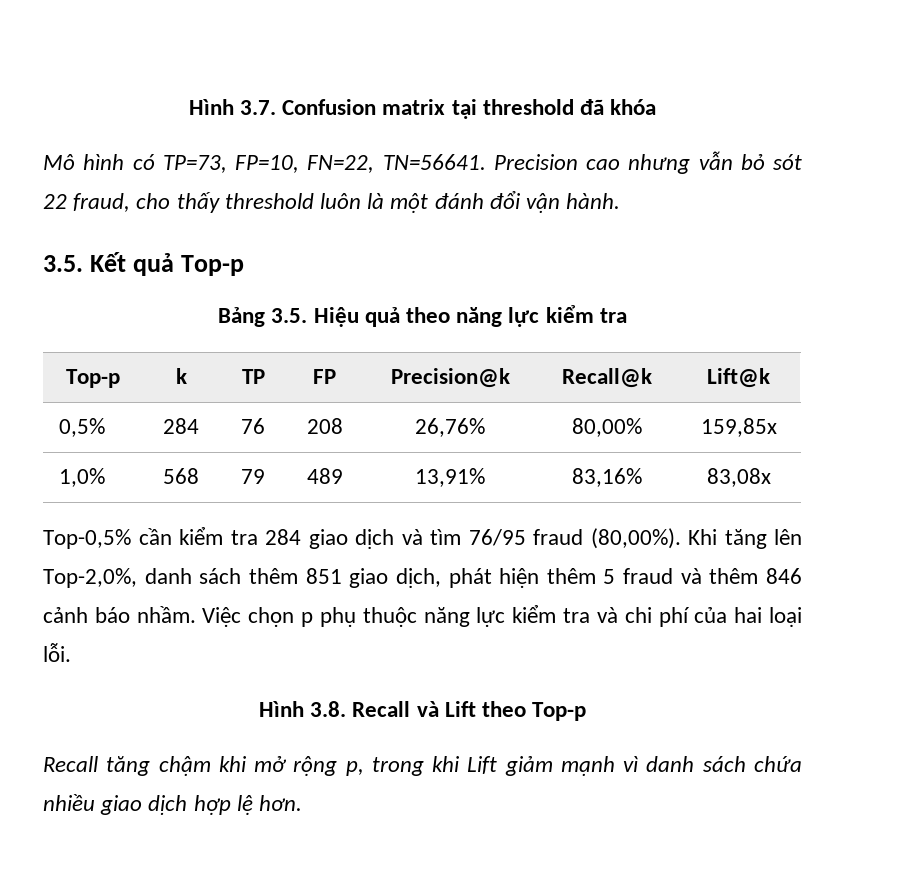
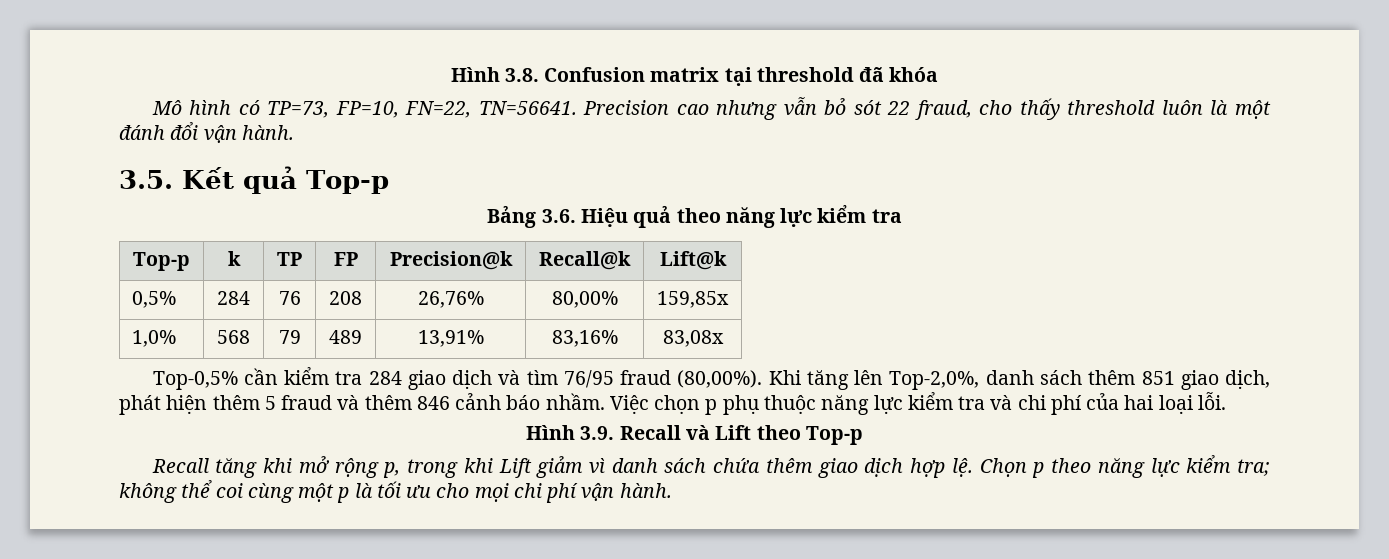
[188,99,276,115] Hình 3.7. -> [450,67,539,82] Hình 3.8.
[271,308,308,323] 3.5. -> [541,209,576,223] 3.6.
[310,701,347,717] 3.8. -> [580,426,615,440] 3.9.
[158,756,211,776] chậm -> (258, 468) none
[560,756,615,776] mạnh -> (584, 467) none
[43,794,95,811] nhiều -> [765,458,813,473] thêm
[236,795,303,815] lệ hơn. -> [951,455,1271,478] [119,480,672,503] lệ. Chọn p theo năng lực kiểm tra; không thể coi cùng một p là tối ưu cho mọi chi phí vận hành.

